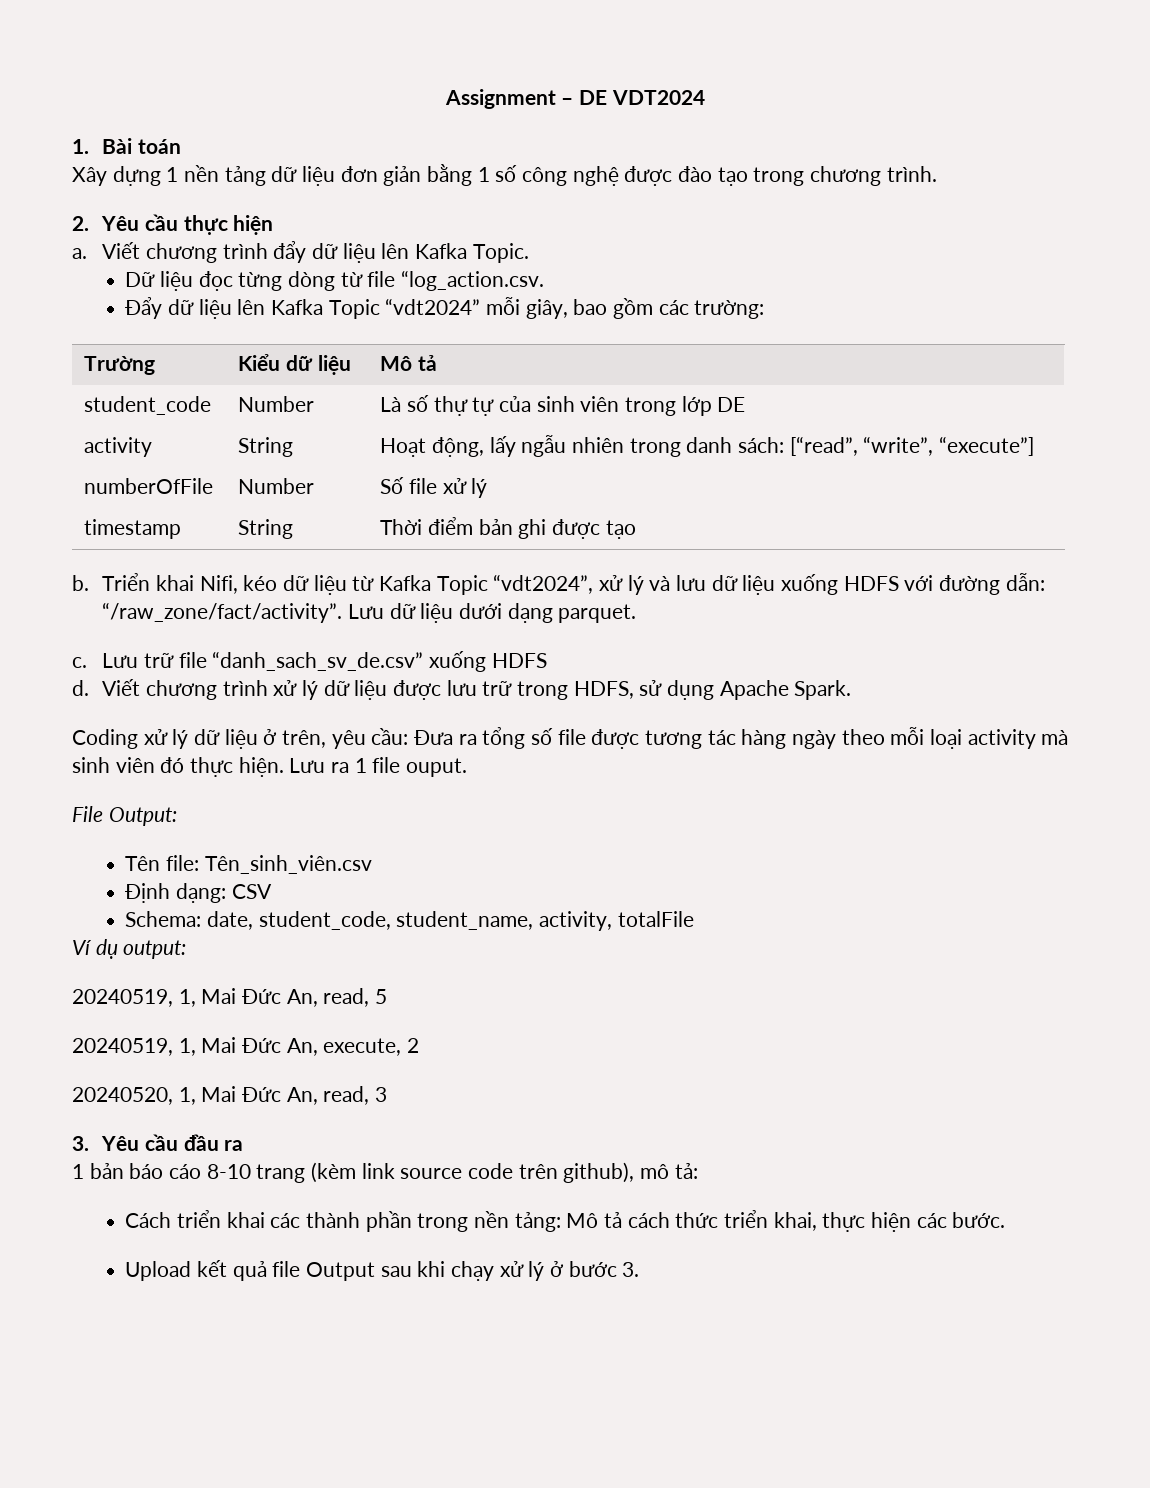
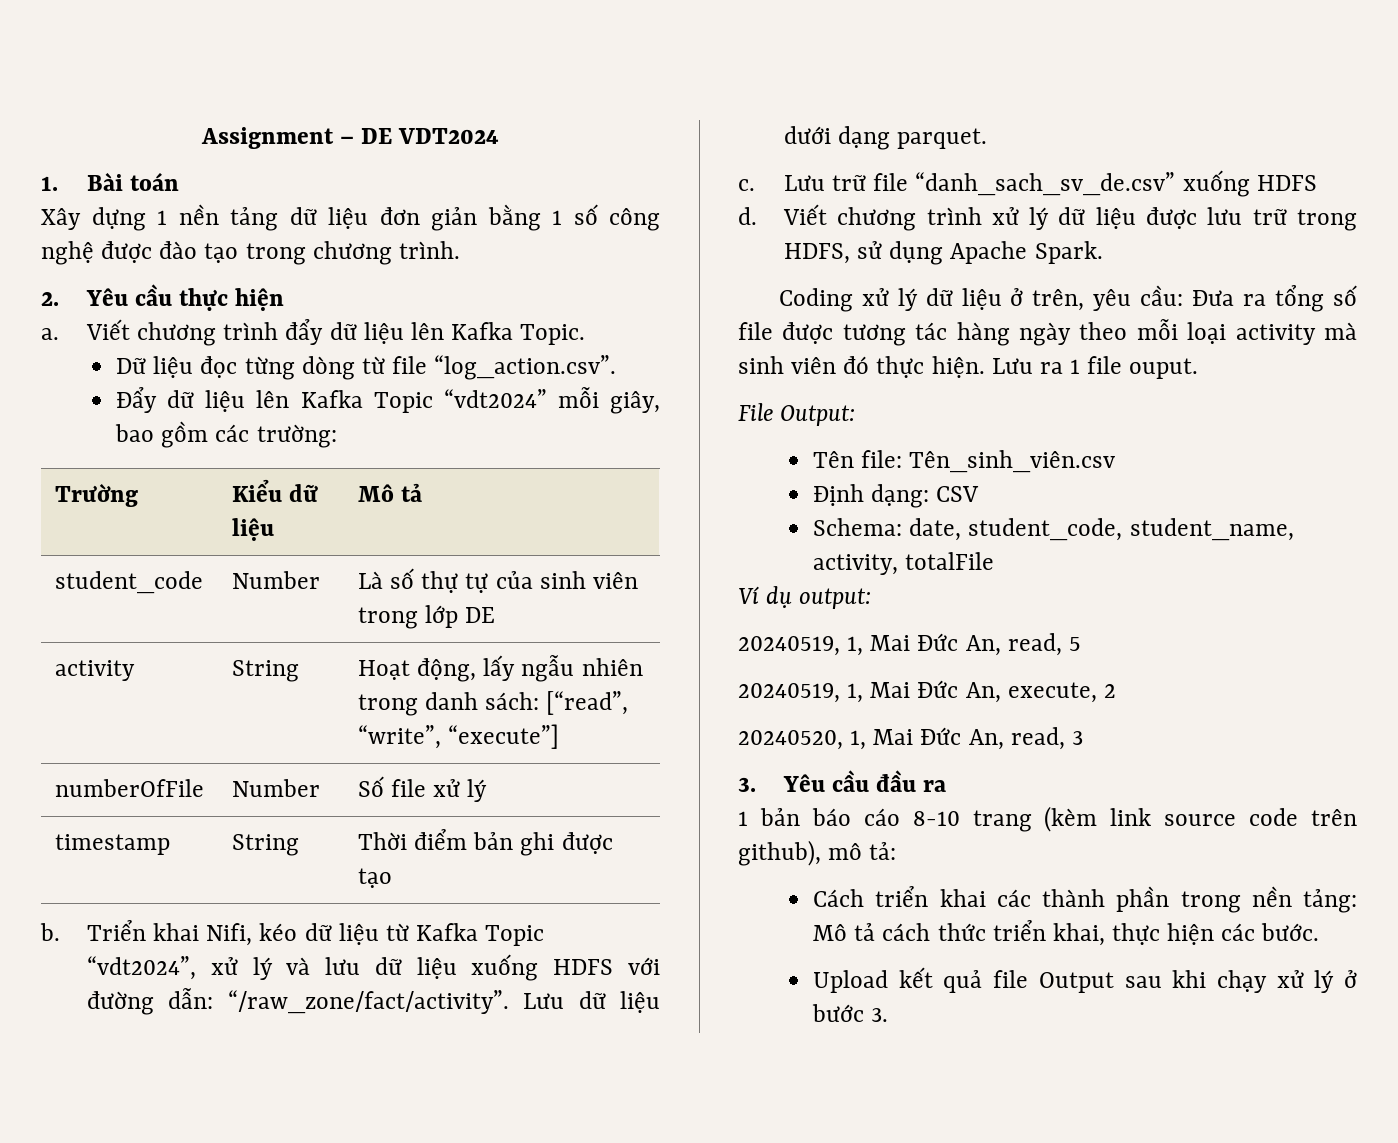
[401,270,545,291] “log_action.csv. -> [434,355,617,380] “log_action.csv”.

